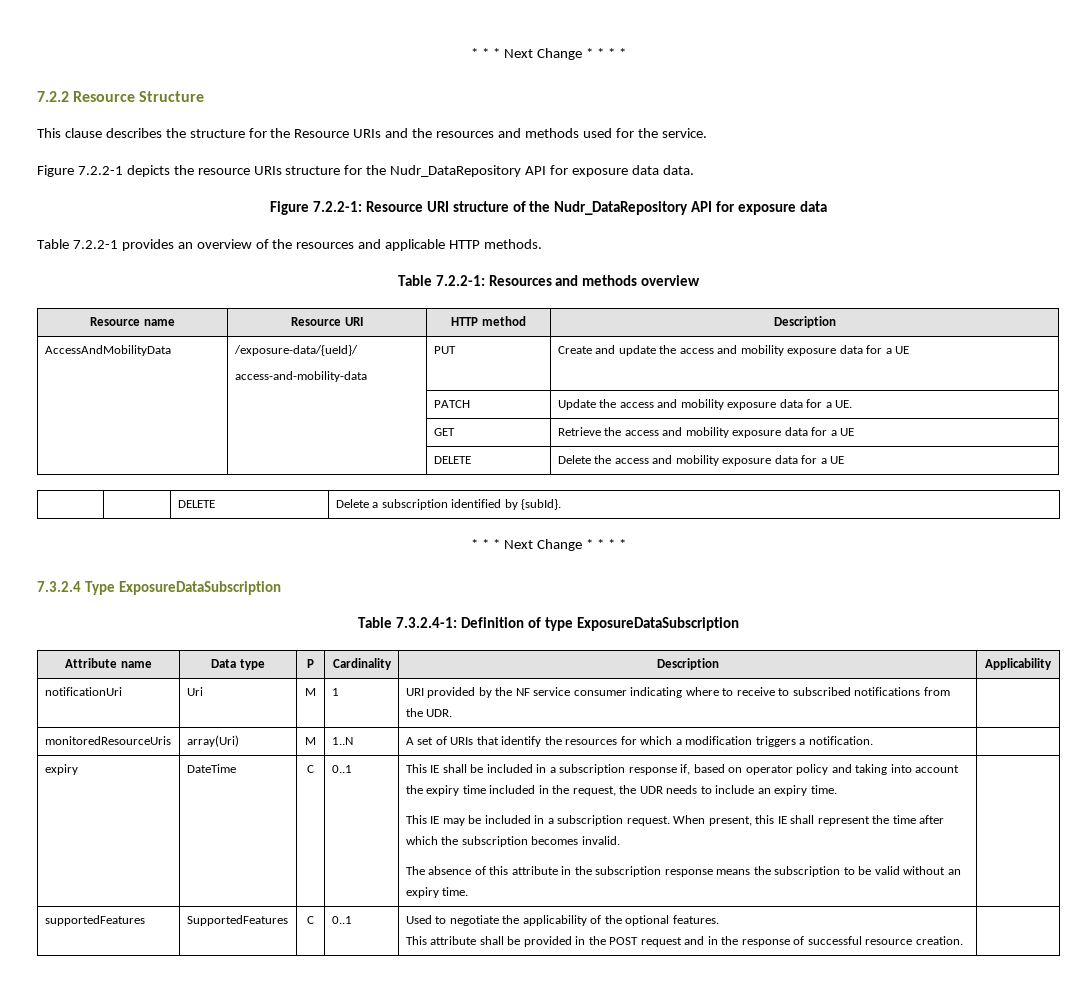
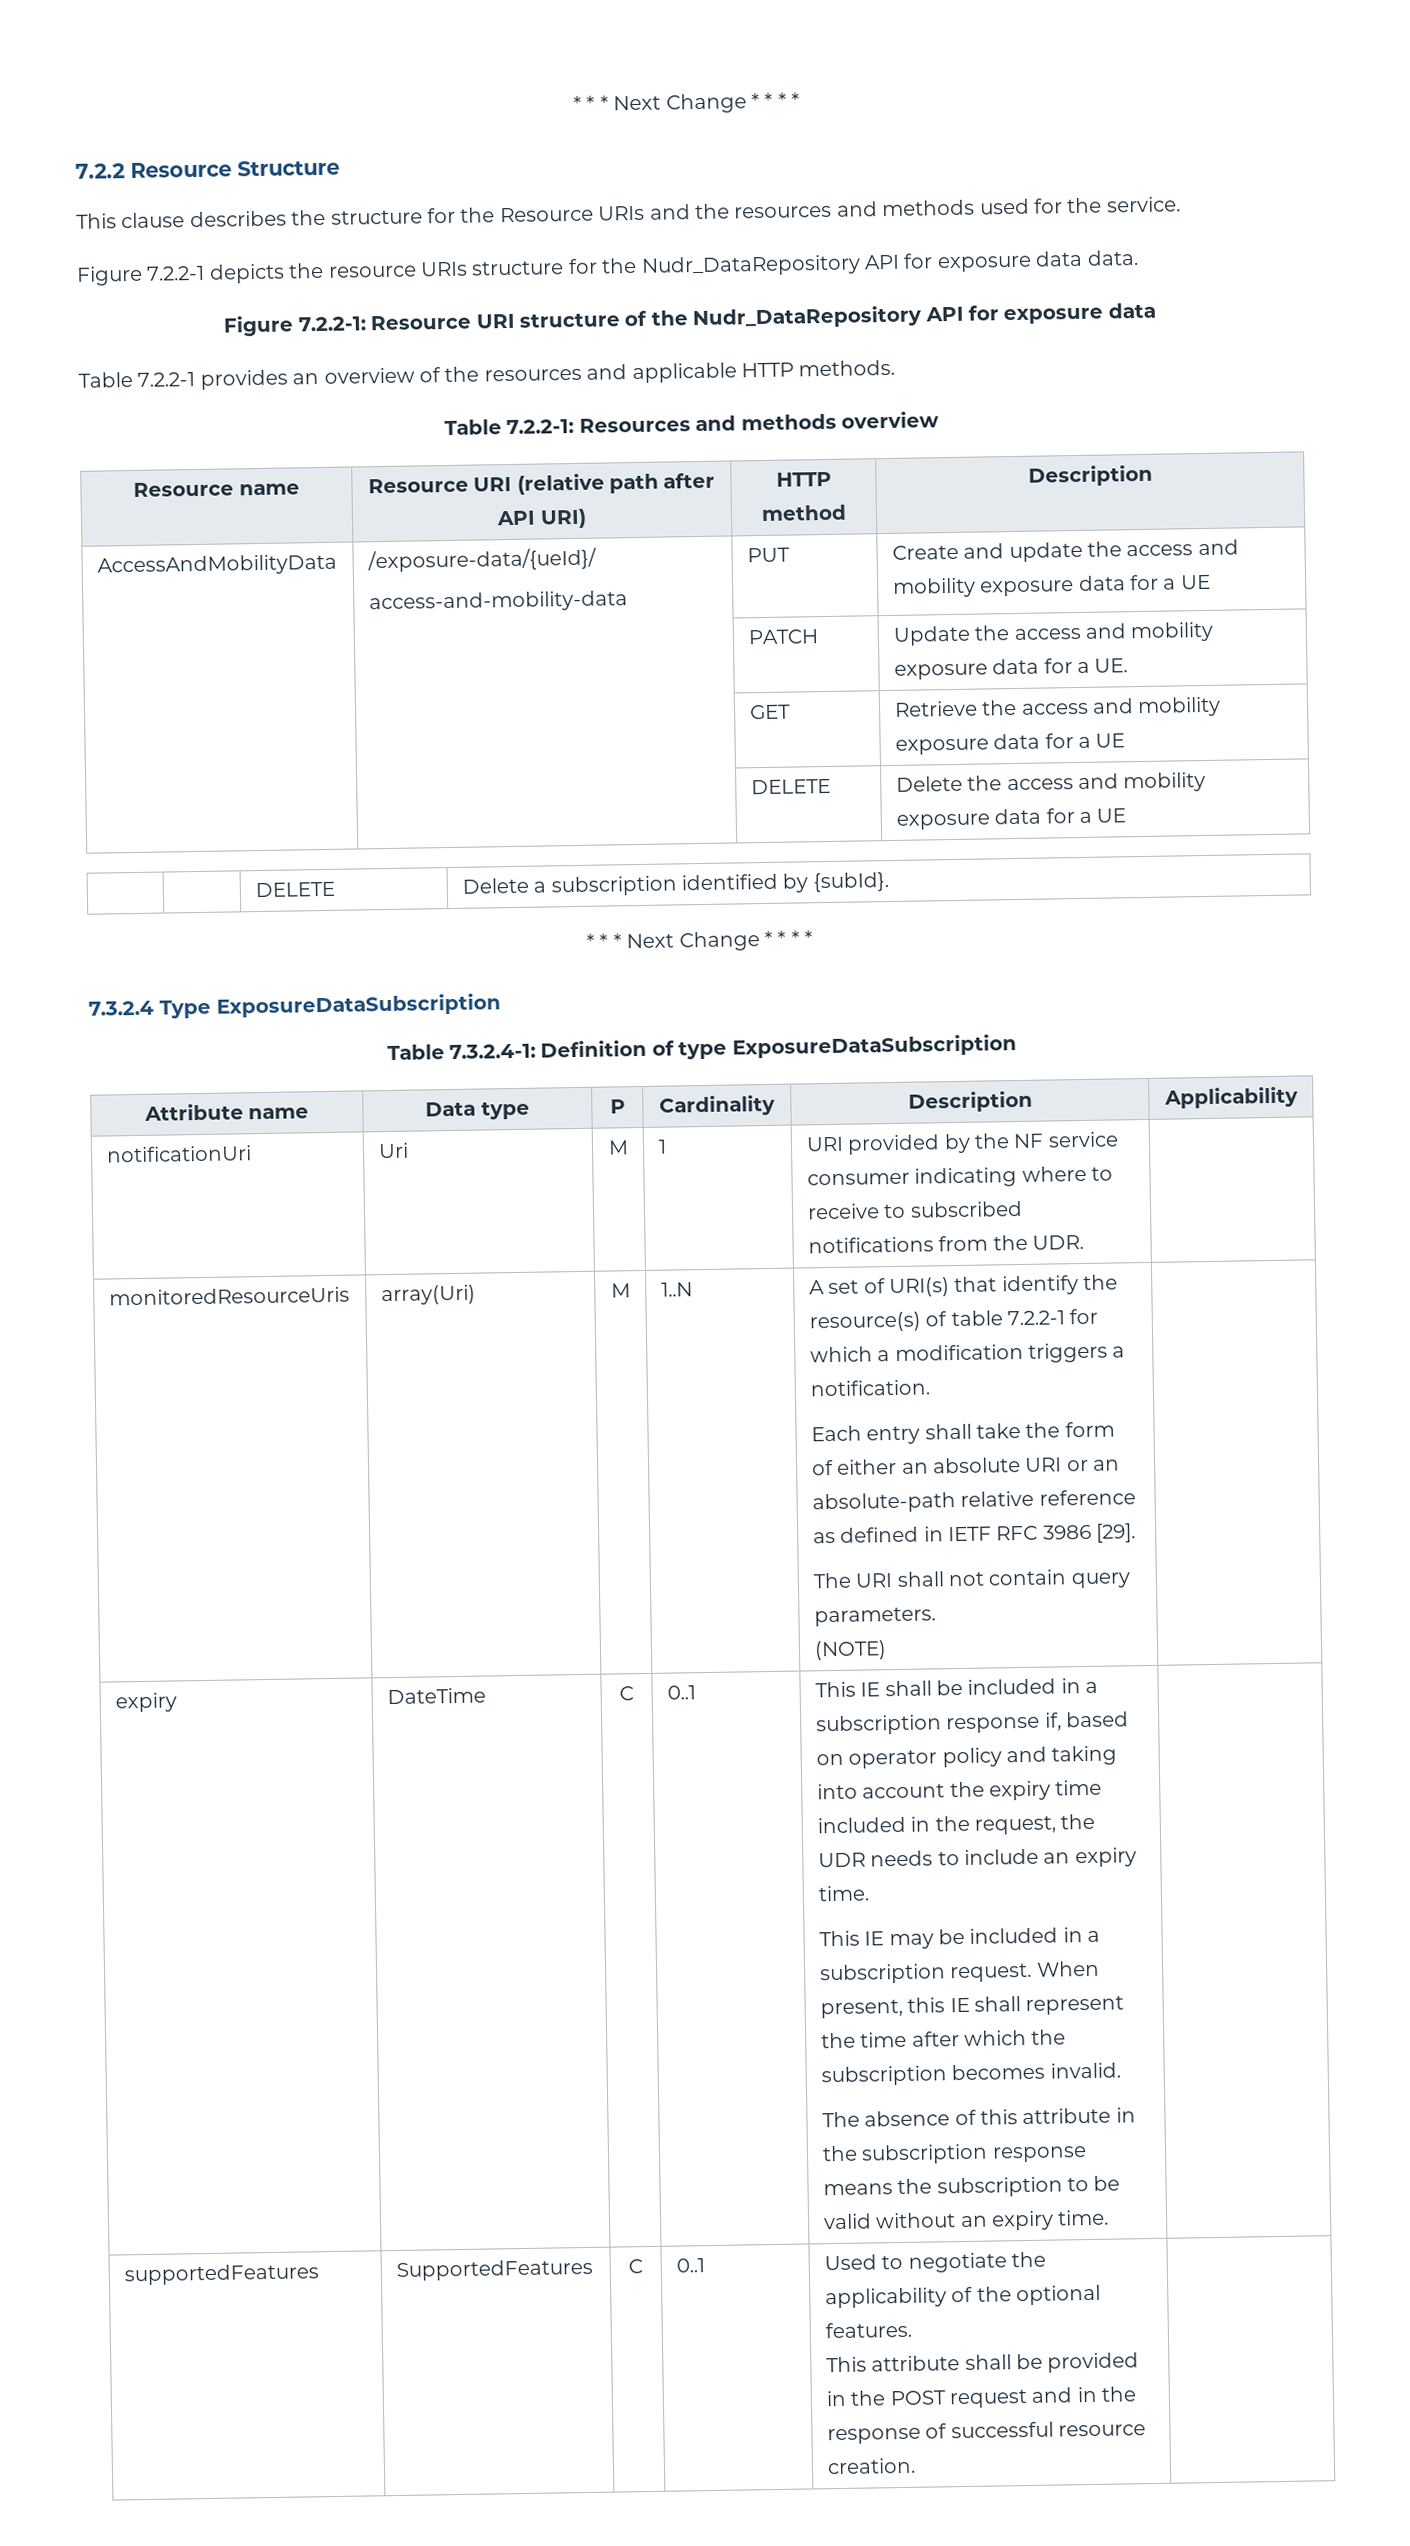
(363, 321) none -> [516,472,716,495] [496,508,587,529] (relative path after API URI)
[450,737,474,745] URIs -> [889,1277,951,1298] URI(s)
[565,739,618,745] resources -> [808,1310,1066,1333] resource(s) of table 7.2.2-1
(873, 740) none -> [810,1421,1115,1445] [810,1457,1121,1476] [811,1489,1136,1514] [812,1523,1137,1544] [812,1569,1131,1589] [813,1606,936,1627] [813,1640,887,1661] // Each entry shall take the form of either an absolute URI or an absolute-path relative reference as defined in IETF RFC 3986 [29]. // The URI shall not contain query parameters. // (NOTE)

